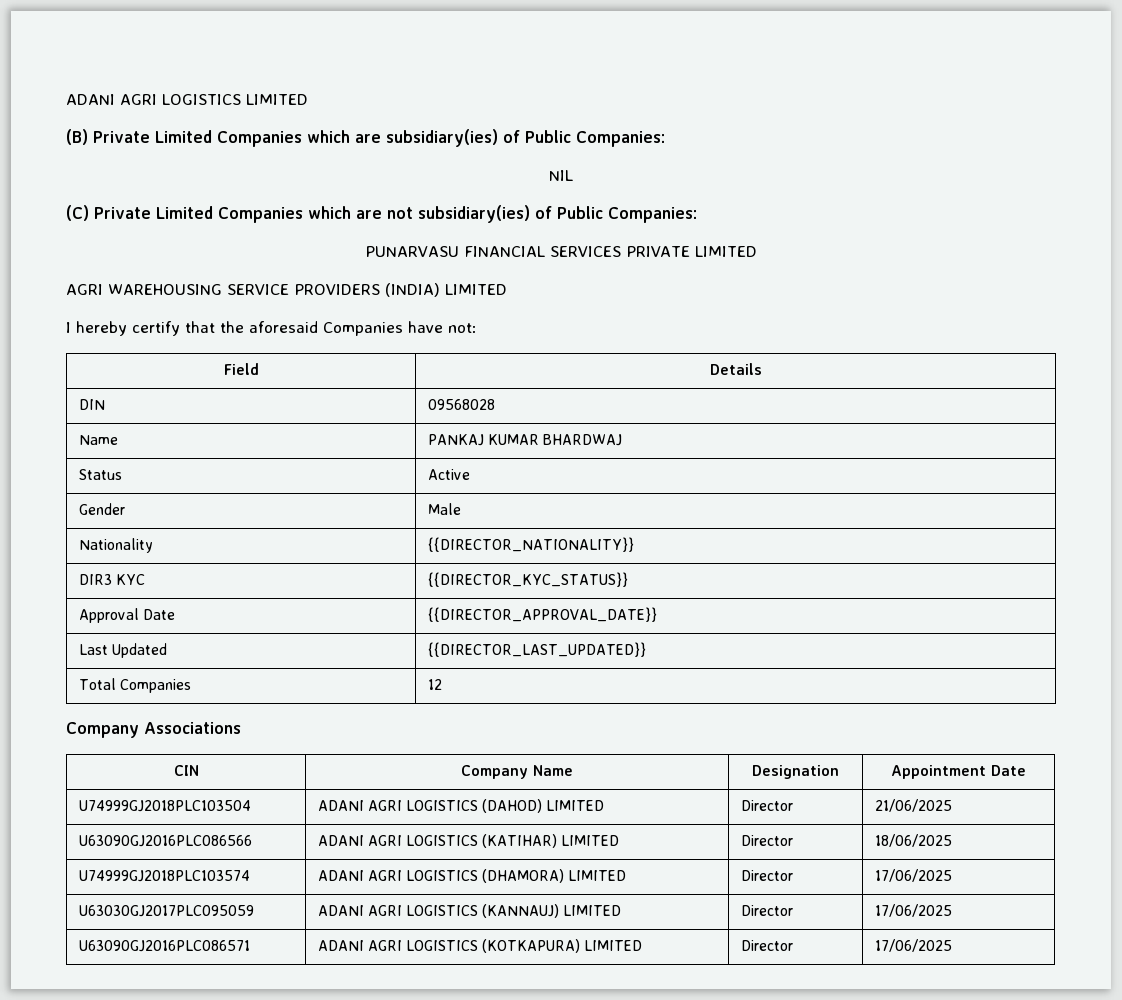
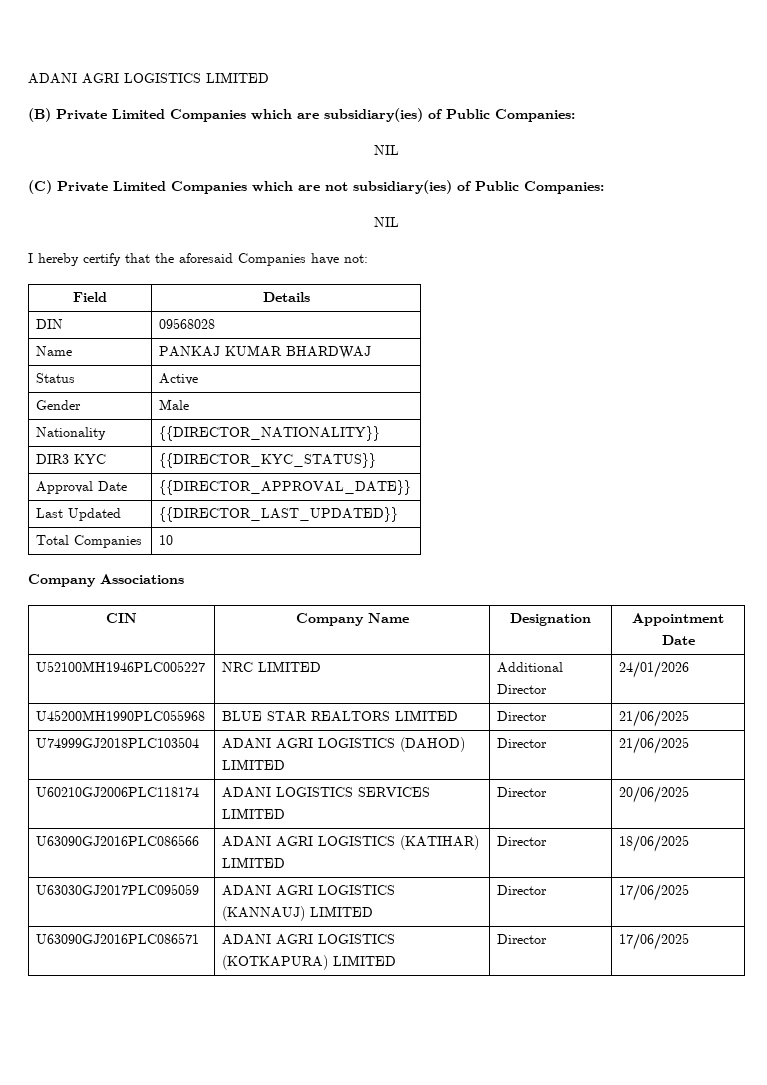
[364,246,758,257] [66,283,507,297] PUNARVASU FINANCIAL SERVICES PRIVATE LIMITED // AGRI WAREHOUSING SERVICE PROVIDERS (INDIA) LIMITED -> [374,217,399,227] NIL
[427,679,442,690] 12 -> [159,535,174,545] 10
(1026, 770) none -> [36,661,206,672] [222,661,322,672] [497,662,564,673] [497,684,548,694] [619,661,690,678] [36,710,206,721] [222,710,459,722] [497,711,548,721] [619,710,690,727] // U52100MH1946PLC005227 | NRC LIMITED | Additional Director | 24/01/2026 // U45200MH1990PLC055968 | BLUE STAR REALTORS LIMITED | Director | 21/06/2025
(952, 805) none -> [36,787,200,797] [222,787,431,798] [222,808,286,819] [497,787,548,797] [619,786,690,803] // U60210GJ2006PLC118174 | ADANI LOGISTICS SERVICES LIMITED | Director | 20/06/2025
[78,870,250,882] [317,869,627,883] [740,870,793,881] [874,869,952,882] // U74999GJ2018PLC103574 | ADANI AGRI LOGISTICS (DHAMORA) LIMITED | Director | 17/06/2025 -> (690, 843) none

